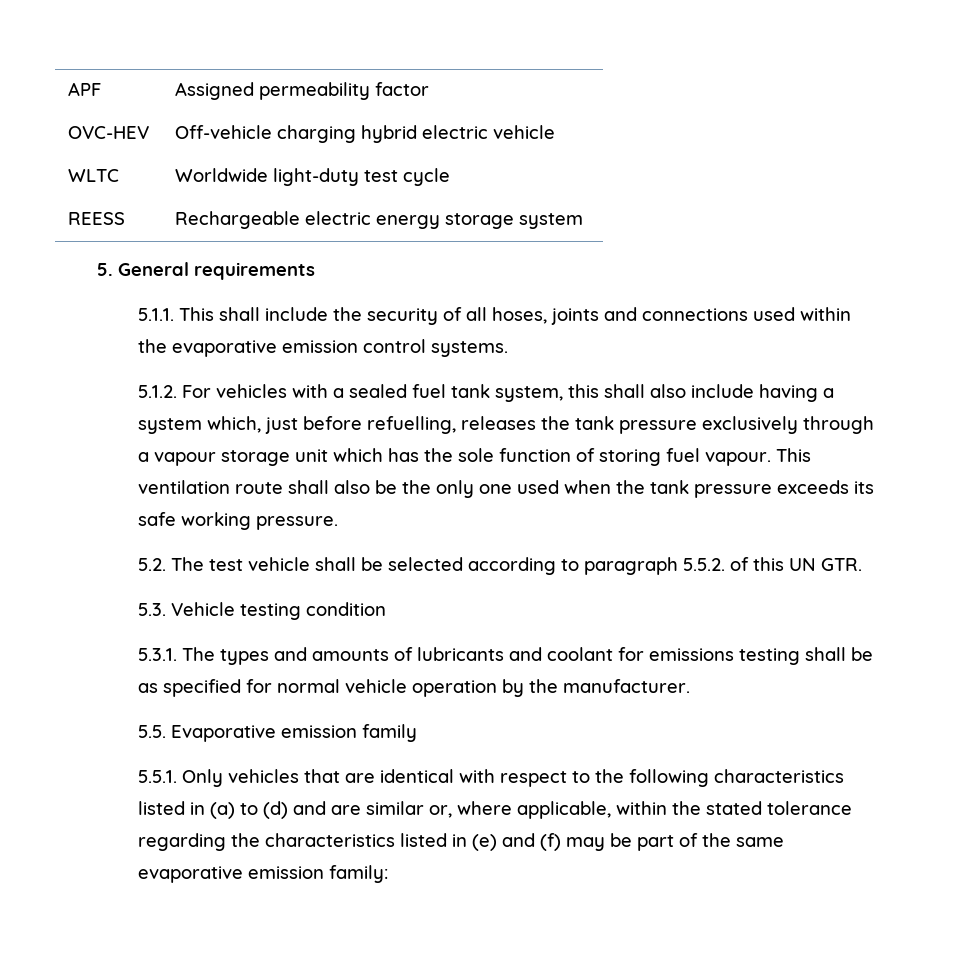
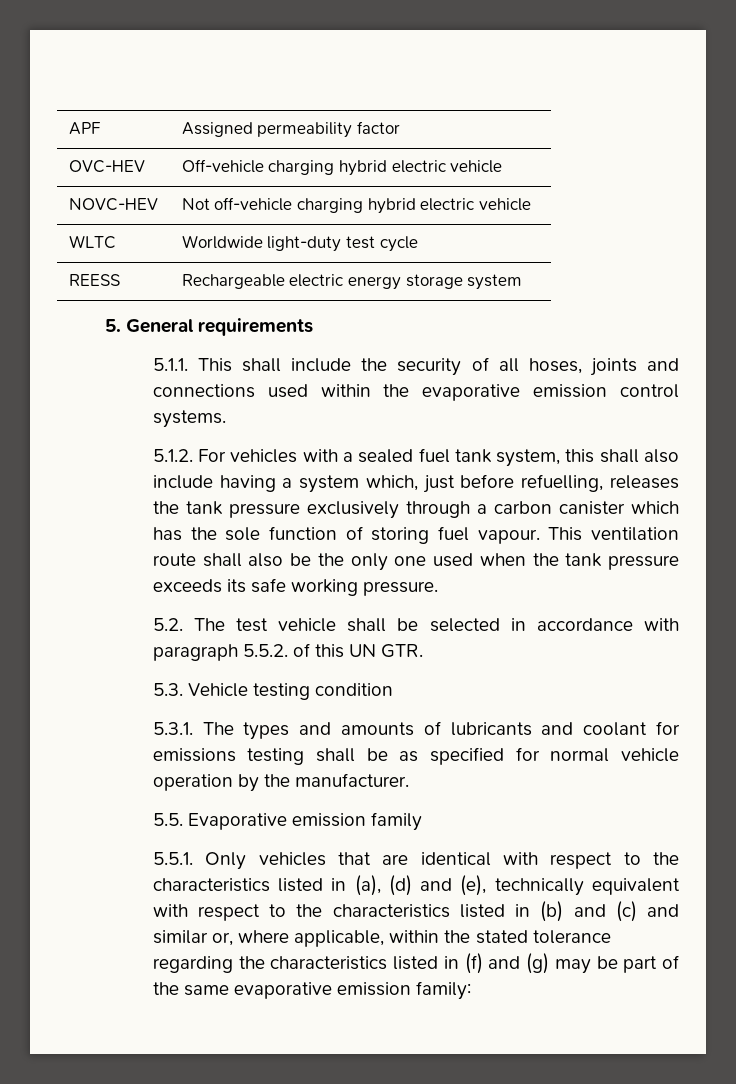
(555, 132) none -> [68,198,158,211] [181,197,531,214] // NOVC-HEV | Not off-vehicle charging hybrid electric vehicle
[154,449,329,466] vapour storage unit -> [493,501,625,515] carbon canister
[468,557,580,575] according to -> [510,618,679,631] in accordance with
[629,769,845,787] [138,801,362,819] following characteristics listed in (a) to (d) and are -> [152,875,680,896] [152,901,679,922] characteristics listed in (a), (d) and (e), technically equivalent with respect to the characteristics listed in (b) and (c) and
[472,833,562,851] (e) and (f) -> [464,953,550,974] (f) and (g)

